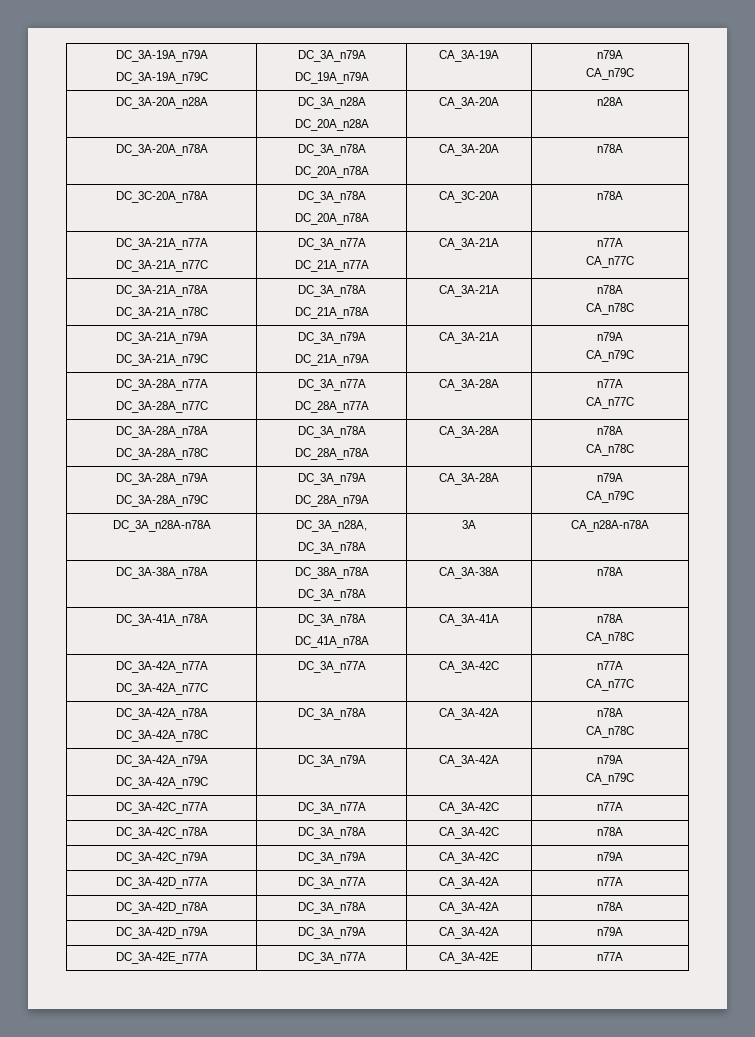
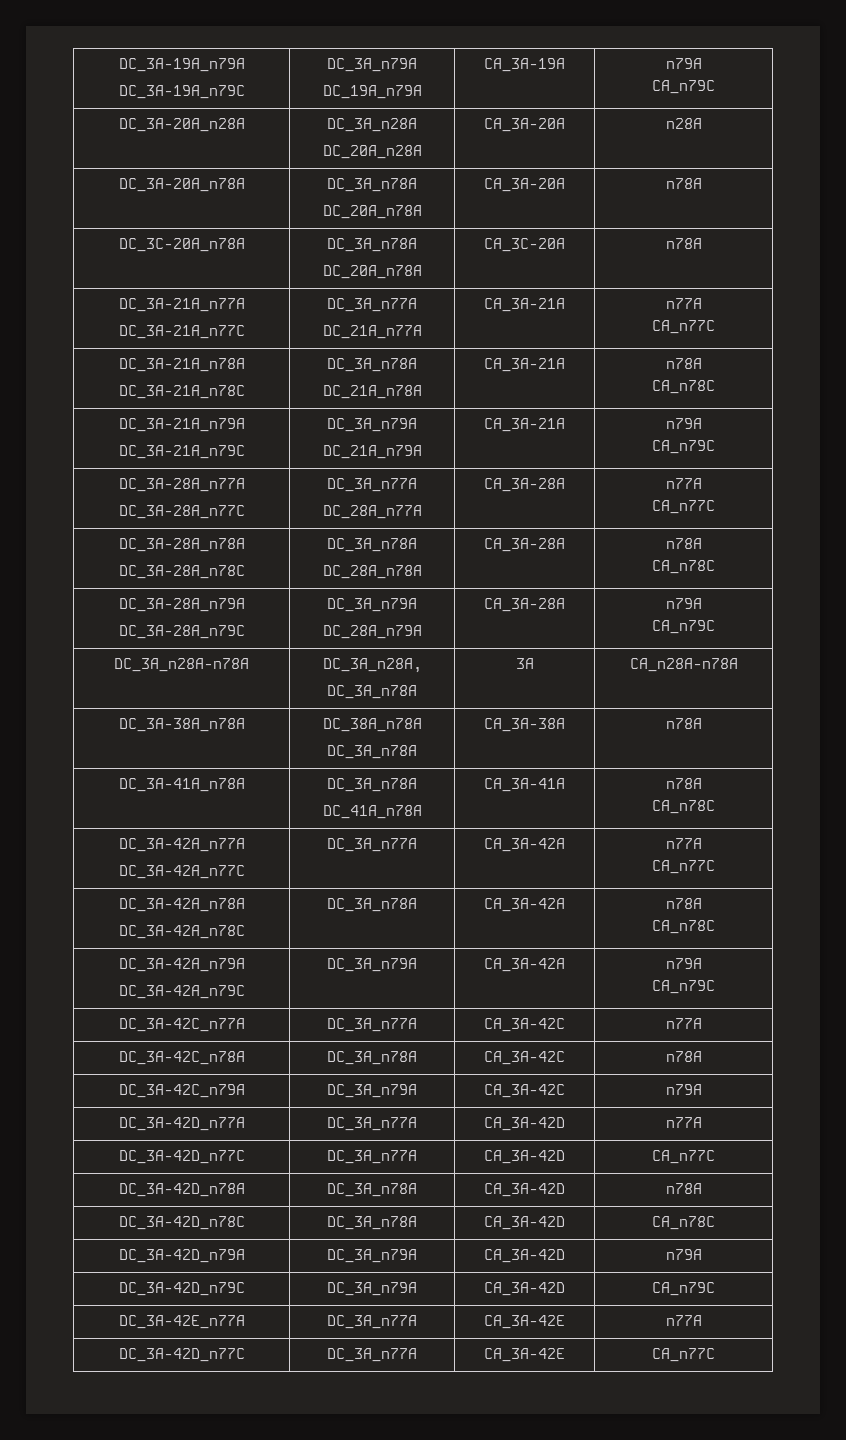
[439,661,499,673] CA_3A-42C -> [484,838,565,852] CA_3A-42A
[439,877,499,889] [597,877,623,886] CA_3A-42A | n77A -> [484,1117,565,1131] [665,1117,702,1128] [118,1150,245,1164] [327,1150,417,1164] [484,1150,565,1164] [652,1150,715,1164] CA_3A-42D | n77A // DC_3A-42D_n77C | DC_3A_n77A | CA_3A-42D | CA_n77C
[439,902,499,914] [597,902,623,911] CA_3A-42A | n78A -> [484,1183,565,1197] [665,1183,702,1194] [118,1216,245,1230] [327,1216,417,1230] [484,1216,565,1230] [652,1216,715,1230] CA_3A-42D | n78A // DC_3A-42D_n78C | DC_3A_n78A | CA_3A-42D | CA_n78C
[439,927,499,939] [597,927,623,936] CA_3A-42A | n79A -> [484,1249,565,1263] [665,1249,702,1260] [118,1282,245,1296] [327,1282,417,1296] [484,1282,565,1296] [652,1282,715,1296] CA_3A-42D | n79A // DC_3A-42D_n79C | DC_3A_n79A | CA_3A-42D | CA_n79C
(623, 956) none -> [118,1348,245,1362] [327,1348,417,1362] [484,1348,565,1362] [652,1348,715,1362] // DC_3A-42D_n77C | DC_3A_n77A | CA_3A-42E | CA_n77C

